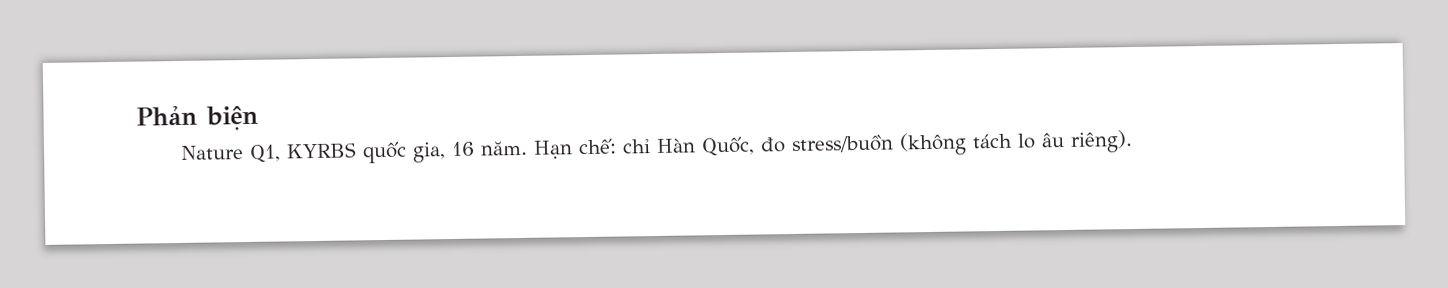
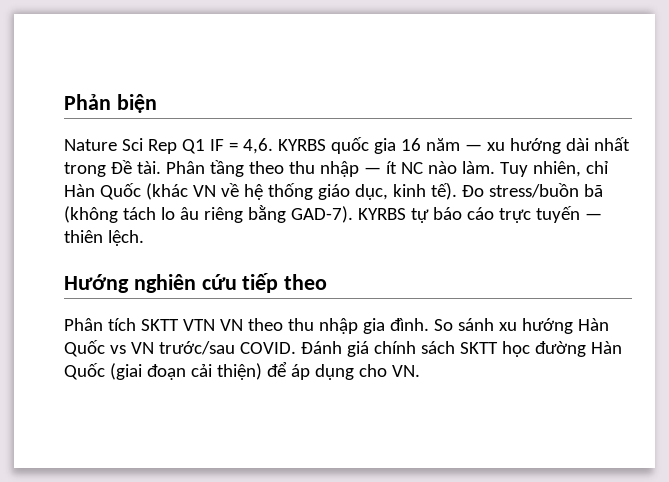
[249,130,1134,164] Q1, KYRBS quốc gia, 16 năm. Hạn chế: chỉ Hàn Quốc, đo stress/buồn (không tách lo âu riêng). -> [121,137,630,154] [64,160,608,177] [64,183,603,200] [64,205,602,223] [64,230,144,246] [64,273,328,293] [64,318,609,334] [64,340,622,357] [64,361,420,380] Sci Rep Q1 IF = 4,6. KYRBS quốc gia 16 năm — xu hướng dài nhất trong Đề tài. Phân tầng theo thu nhập — ít NC nào làm. Tuy nhiên, chỉ Hàn Quốc (khác VN về hệ thống giáo dục, kinh tế). Đo stress/buồn bã (không tách lo âu riêng bằng GAD-7). KYRBS tự báo cáo trực tuyến — thiên lệch. // Hướng nghiên cứu tiếp theo // Phân tích SKTT VTN VN theo thu nhập gia đình. So sánh xu hướng Hàn Quốc vs VN trước/sau COVID. Đánh giá chính sách SKTT học đường Hàn Quốc (giai đoạn cải thiện) để áp dụng cho VN.

